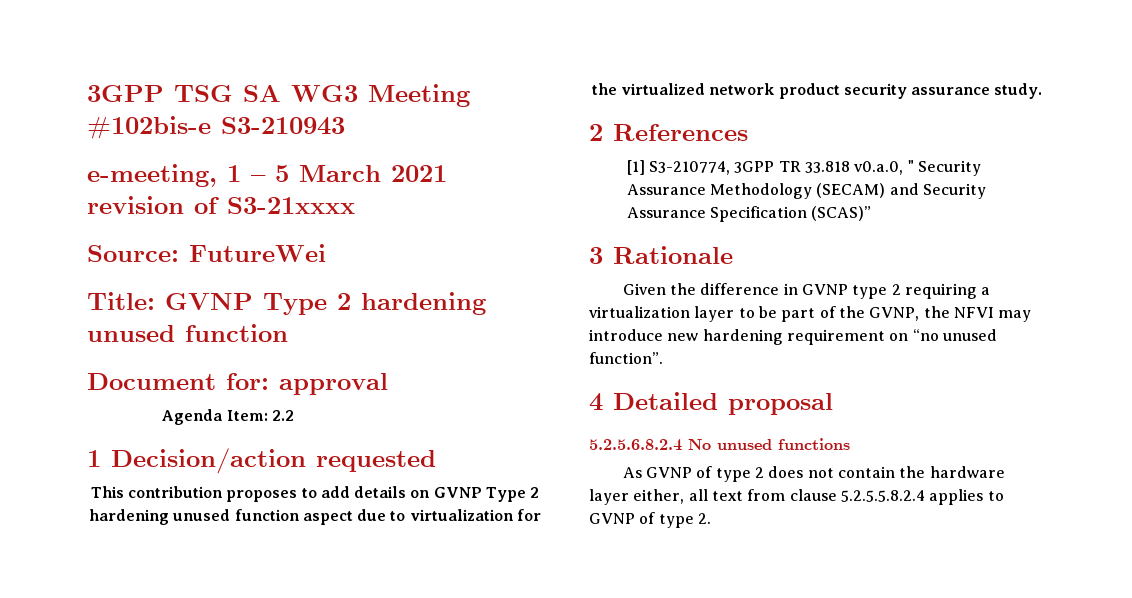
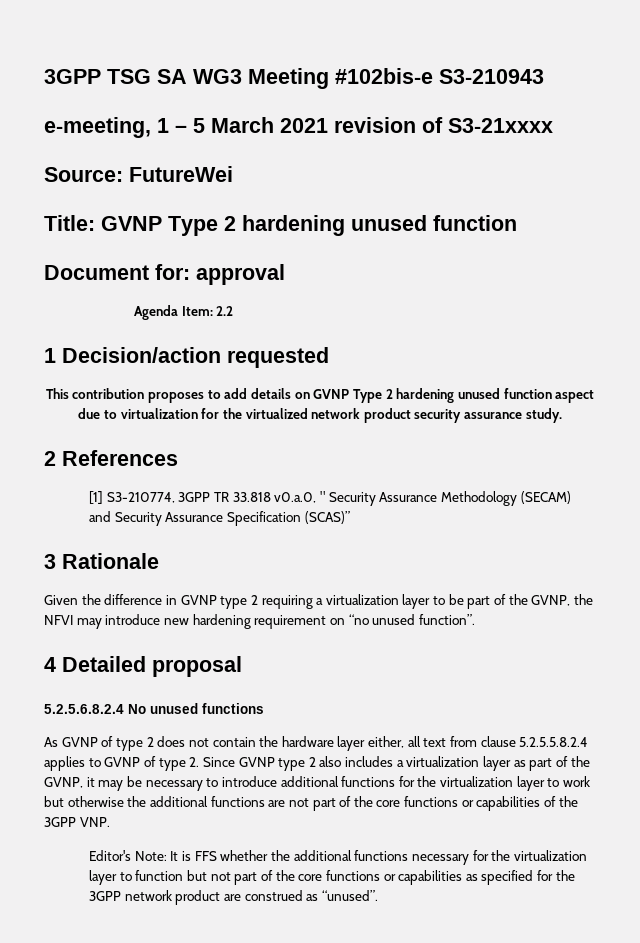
(711, 518) none -> [202,756,590,771] [44,776,591,791] [44,796,578,811] [44,817,110,827] [89,850,587,865] [89,870,575,885] [89,890,378,905] Since GVNP type 2 also includes a virtualization layer as part of the GVNP, it may be necessary to introduce additional functions for the virtualization layer to work but otherwise the additional functions are not part of the core functions or capabilities of the 3GPP VNP. // Editor's Note: It is FFS whether the additional functions necessary for the virtualization layer to function but not part of the core functions or capabilities as specified for the 3GPP network product are construed as “unused”.

